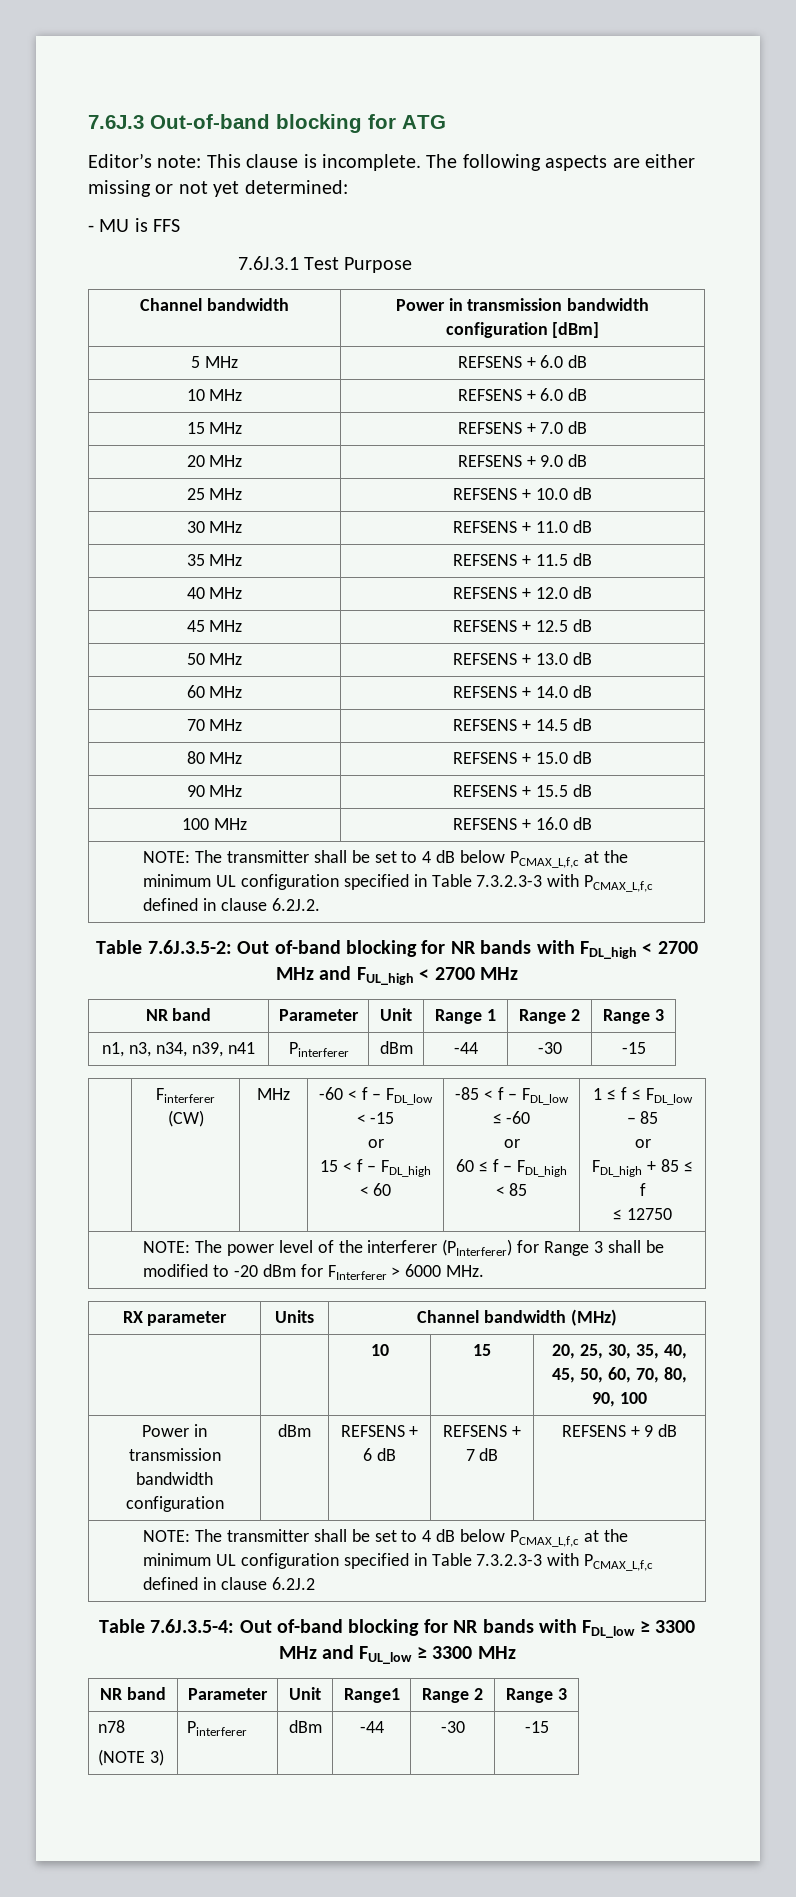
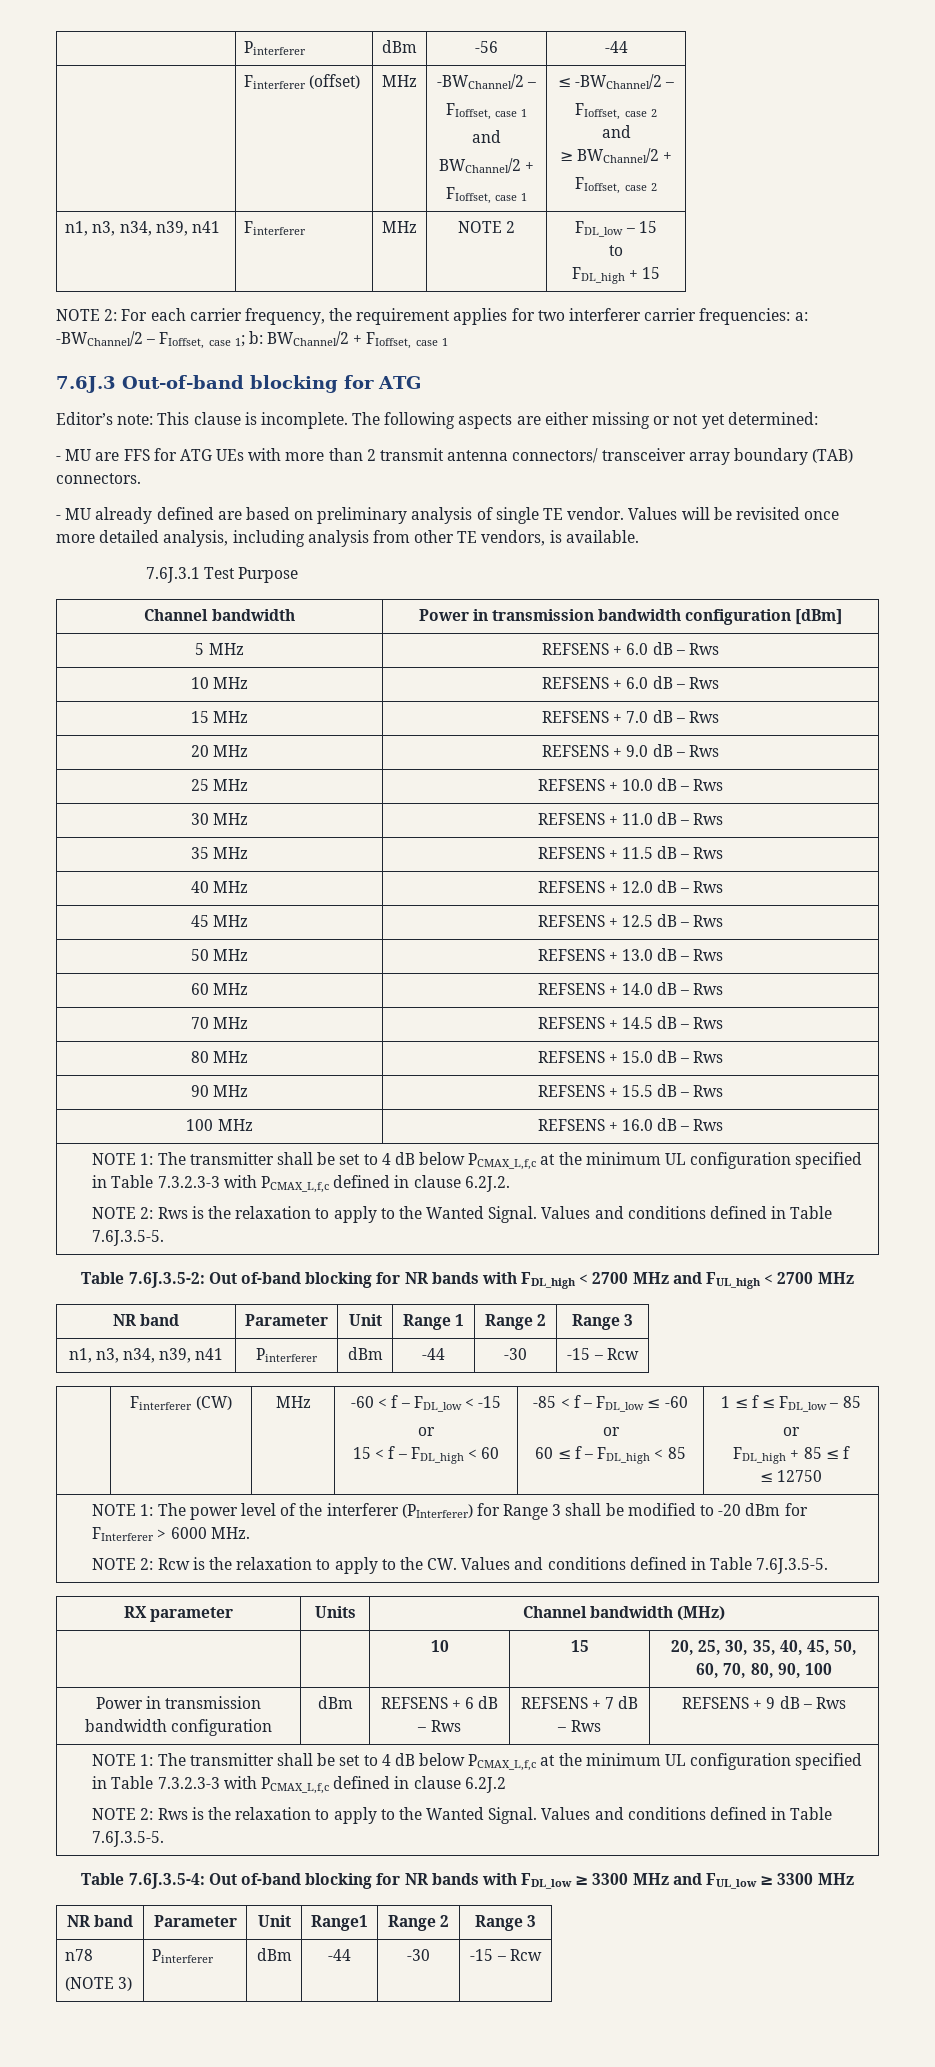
(88, 122) none -> [244,41,307,55] [382,40,417,53] [475,41,498,53] [604,41,628,53] [244,74,361,89] [382,75,417,87] [436,74,537,89] [445,103,528,120] [472,130,501,143] [438,158,535,173] [445,187,528,204] [557,74,675,89] [575,103,657,120] [601,125,631,138] [559,148,673,163] [575,177,657,194] [65,221,221,236] [244,221,307,235] [382,221,417,233] [457,221,516,233] [575,221,657,237] [609,245,623,256] [571,267,661,284] [56,308,808,325] [56,331,448,349] | Pinterferer | dBm | -56 | -44 // | Finterferer (offset) | MHz | -BWChannel/2 – // FIoffset, case 1 // and // BWChannel/2 + // FIoffset, case 1 | ≤ -BWChannel/2 – // FIoffset, case 2 // and // ≥ BWChannel/2 + // FIoffset, case 2 // n1, n3, n34, n39, n41 | Finterferer | MHz | NOTE 2 | FDL_low – 15 // to // FDL_high + 15 // NOTE 2: For each carrier frequency, the requirement applies for two interferer carrier frequencies: a: -BWChannel/2 – FIoffset, case 1; b: BWChannel/2 + FIoffset, case 1 //
[134,218,181,232] is FFS -> [95,448,854,465] [56,473,141,484] [56,507,840,524] [56,530,639,547] are FFS for ATG UEs with more than 2 transmit antenna connectors/ transceiver array boundary (TAB) connectors. // - MU already defined are based on preliminary analysis of single TE vendor. Values will be revisited once more detailed analysis, including analysis from other TE vendors, is available.
(588, 361) none -> [675,643,719,655] – Rws
(588, 394) none -> [675,677,719,689] – Rws
(588, 427) none -> [675,711,719,723] – Rws
(588, 460) none -> [675,745,719,757] – Rws
(592, 493) none -> [680,779,724,791] – Rws
(592, 526) none -> [680,813,724,825] – Rws
(592, 559) none -> [680,847,724,859] – Rws
(592, 592) none -> [680,881,724,893] – Rws
(592, 625) none -> [680,915,724,927] – Rws
(592, 658) none -> [680,949,724,961] – Rws
(592, 691) none -> [680,983,724,995] – Rws
(592, 724) none -> [680,1017,724,1029] – Rws
(592, 757) none -> [680,1051,724,1063] – Rws
(592, 790) none -> [680,1085,724,1097] – Rws
[143,851,191,863] // NOTE: -> [680,1119,724,1131] [92,1153,154,1165] – Rws // NOTE 1:
(320, 904) none -> [92,1206,833,1223] [92,1230,165,1246] // NOTE 2: Rws is the relaxation to apply to the Wanted Signal. Values and conditions defined in Table 7.6J.3.5-5.
(646, 1048) none -> [593,1348,639,1360] – Rcw
[143,1241,191,1253] NOTE: -> [92,1504,154,1516] NOTE 1:
(485, 1271) none -> [92,1557,829,1574] // NOTE 2: Rcw is the relaxation to apply to the CW. Values and conditions defined in Table 7.6J.3.5-5.
(396, 1454) none -> [417,1720,461,1732] – Rws
(499, 1454) none -> [557,1720,601,1732] – Rws
[143,1530,191,1542] // NOTE: -> [802,1697,846,1709] [92,1754,154,1766] – Rws // NOTE 1:
(315, 1583) none -> [92,1807,833,1824] [92,1831,165,1847] // NOTE 2: Rws is the relaxation to apply to the Wanted Signal. Values and conditions defined in Table 7.6J.3.5-5.
(549, 1727) none -> [496,1949,542,1961] – Rcw

